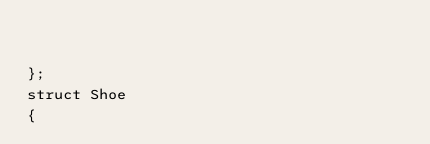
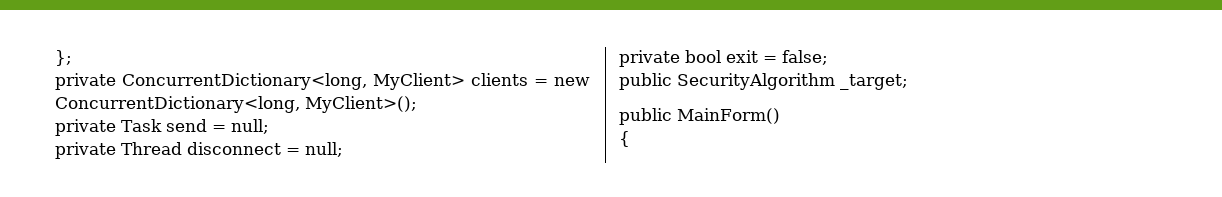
[27,88,126,100] struct Shoe -> [55,73,590,90] [55,96,417,113] [55,119,269,136] [55,142,343,159] [619,50,828,67] [619,73,908,90] [619,108,780,125] private ConcurrentDictionary<long, MyClient> clients = new ConcurrentDictionary<long, MyClient>(); // private Task send = null; // private Thread disconnect = null; // private bool exit = false; // public SecurityAlgorithm _target; // public MainForm()

